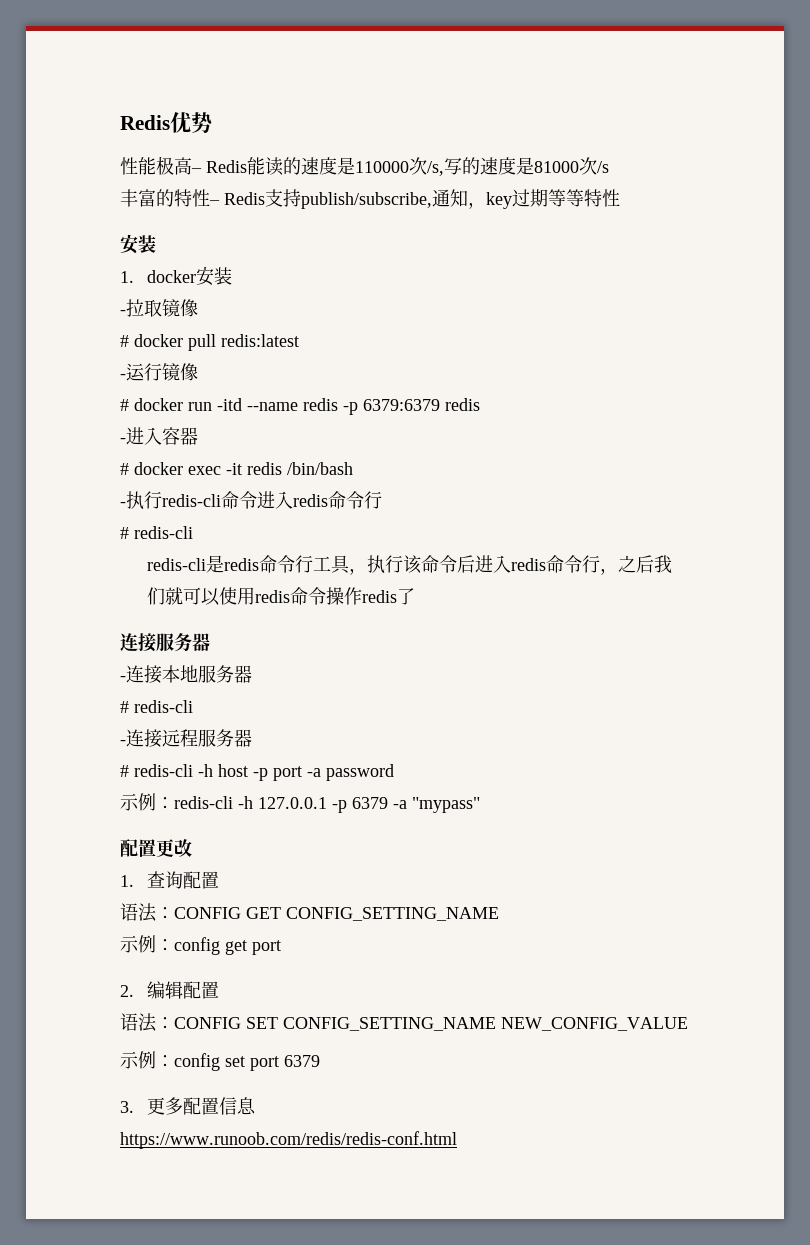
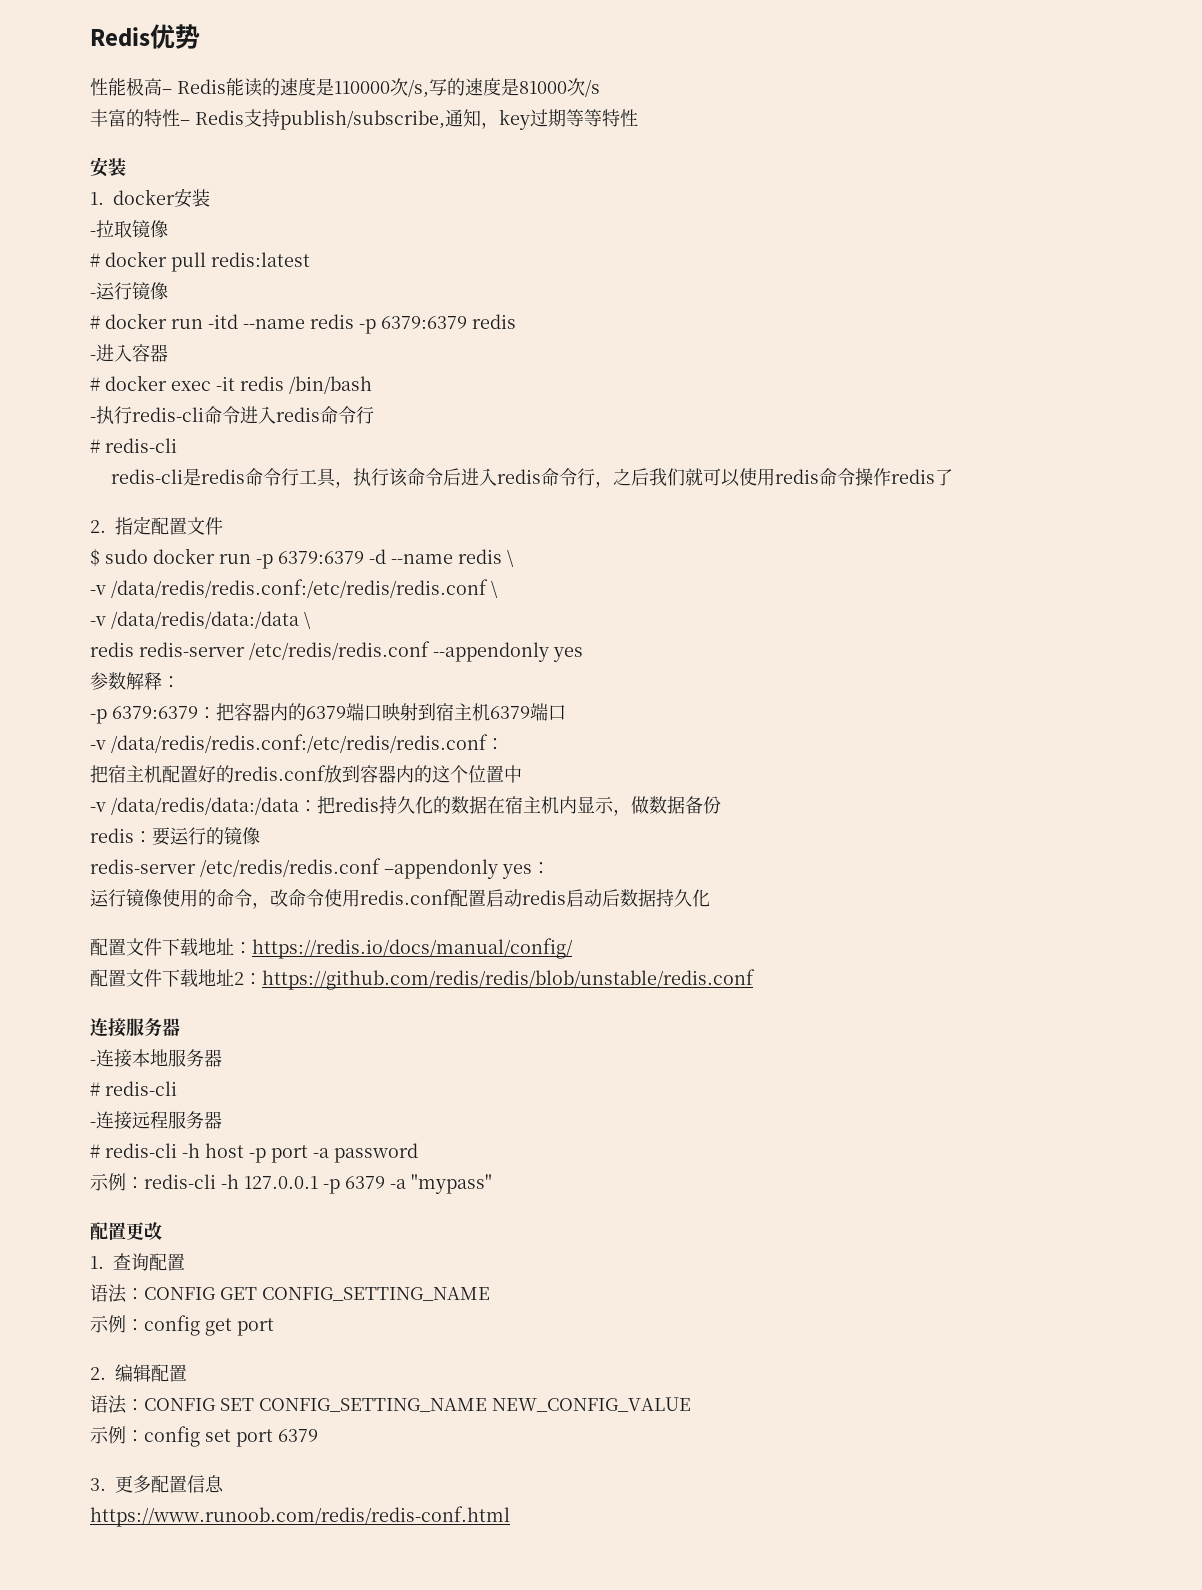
(416, 596) none -> [90,516,223,535] [90,548,514,569] [90,579,498,598] [90,611,311,629] [90,641,583,662] [90,672,180,690] [90,703,566,724] [90,734,504,753] [90,765,522,783] [90,796,721,816] [90,827,260,846] [90,858,550,879] [90,889,710,909] [90,938,573,959] [90,969,755,990] // 2.指定配置文件 // $ sudo docker run -p 6379:6379 -d --name redis \ // -v /data/redis/redis.conf:/etc/redis/redis.conf \ // -v /data/redis/data:/data \ // redis redis-server /etc/redis/redis.conf --appendonly yes // 参数解释： // -p 6379:6379：把容器内的6379端口映射到宿主机6379端口 // -v /data/redis/redis.conf:/etc/redis/redis.conf： // 把宿主机配置好的redis.conf放到容器内的这个位置中 // -v /data/redis/data:/data：把redis持久化的数据在宿主机内显示，做数据备份 // redis：要运行的镜像 // redis-server /etc/redis/redis.conf –appendonly yes： // 运行镜像使用的命令，改命令使用redis.conf配置启动redis启动后数据持久化 // 配置文件下载地址：https://redis.io/docs/manual/config/ // 配置文件下载地址2：https://github.com/redis/redis/blob/unstable/redis.conf

